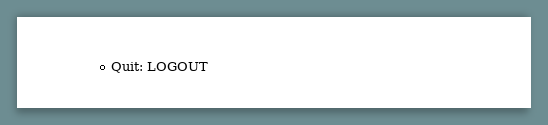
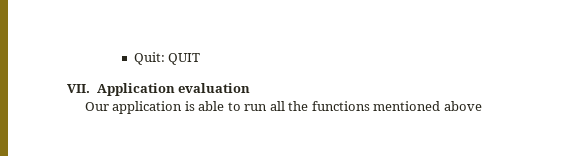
[147,62,209,71] LOGOUT -> [168,53,201,65] [67,83,251,96] [84,101,482,114] QUIT // VII. Application evaluation // Our application is able to run all the functions mentioned above

